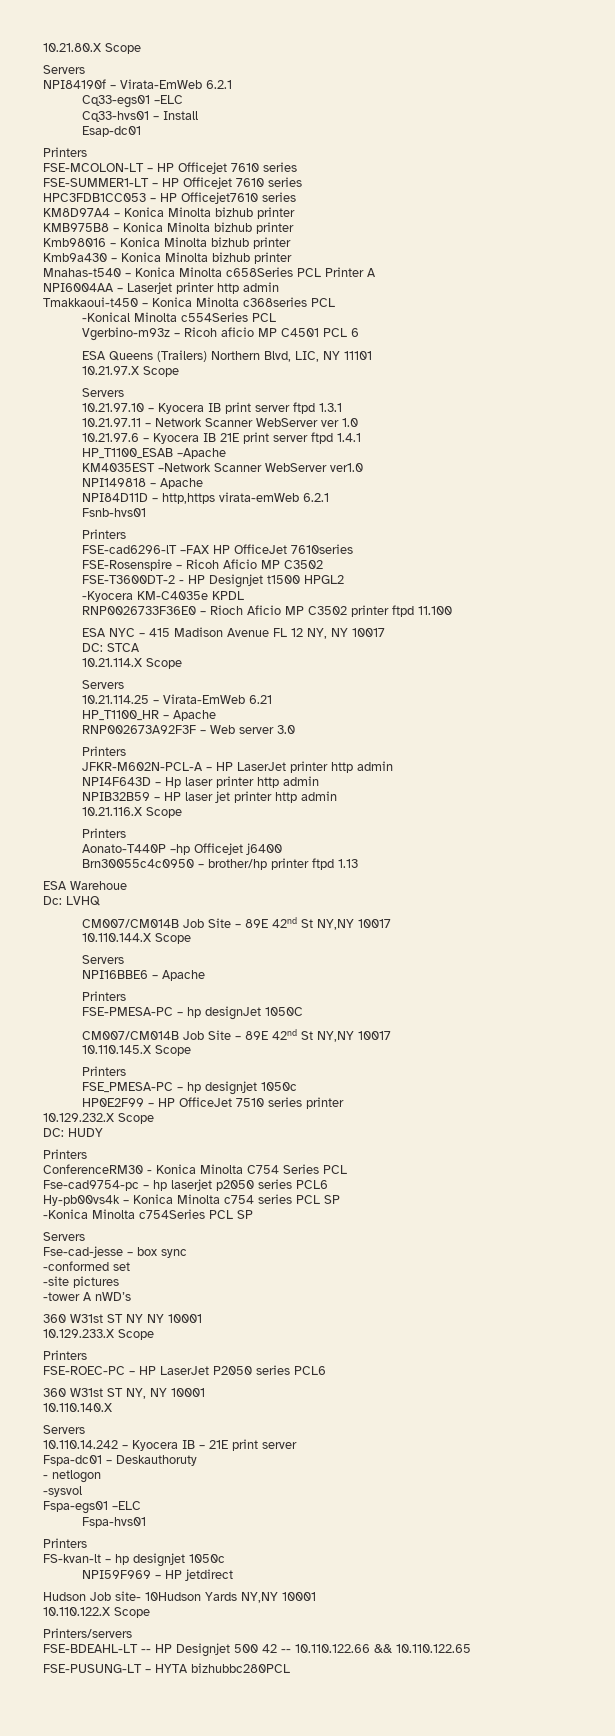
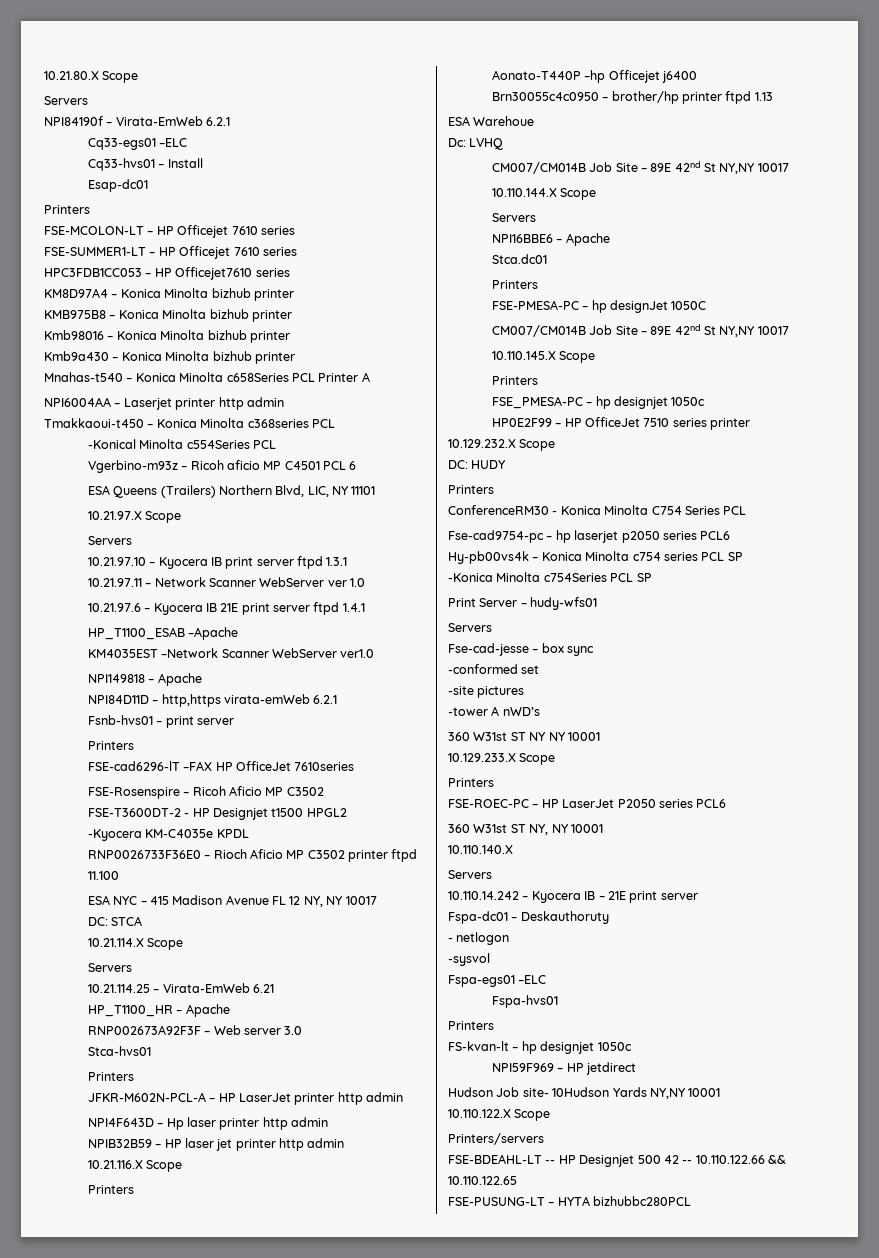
(146, 512) none -> [156,716,234,728] – print server
(295, 729) none -> [87,1046,151,1056] // Stca-hvs01
(205, 975) none -> [491,254,547,264] // Stca.dc01
(253, 1214) none -> [448,597,598,610] // Print Server – hudy-wfs01

